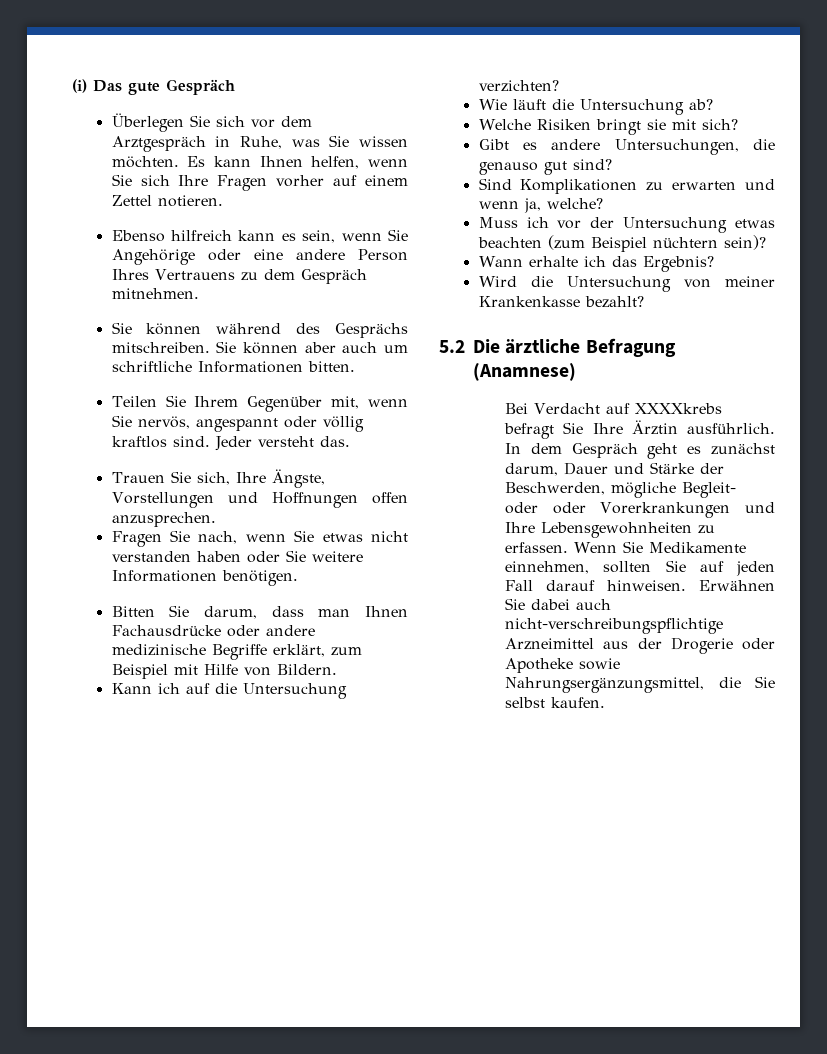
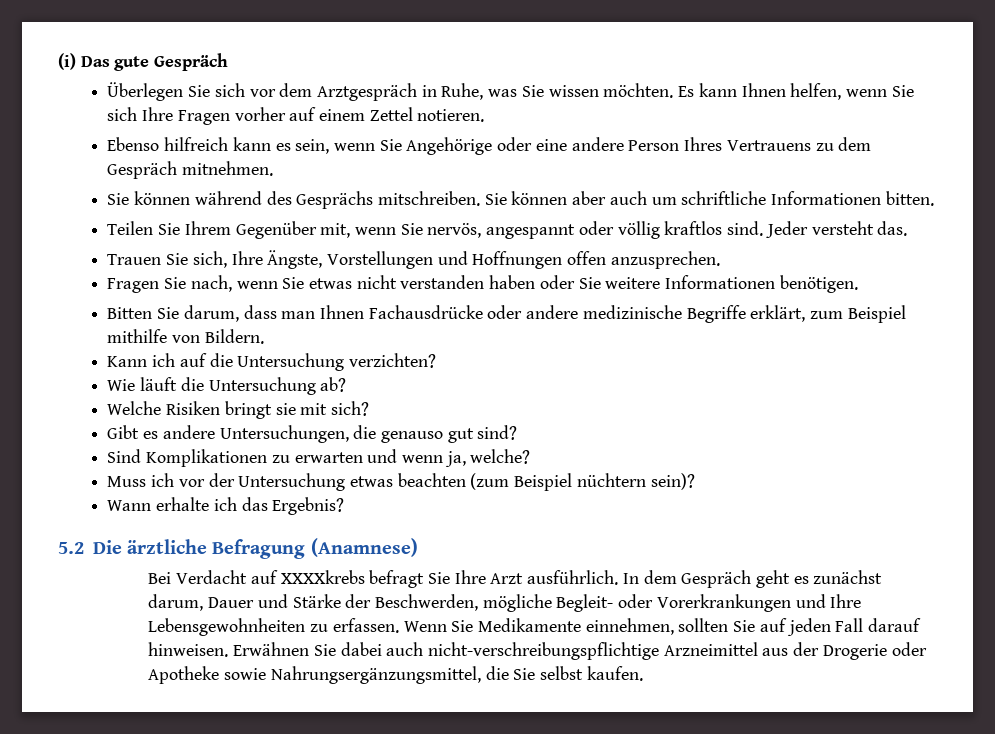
[173,664,238,675] mit Hilfe -> [107,329,168,343] mithilfe
[478,276,775,292] [478,296,644,308] // Wird die Untersuchung von meiner Krankenkasse bezahlt? -> (345, 506) none
[631,420,678,435] Ärztin -> [490,573,524,584] Arzt
[552,502,586,514] oder -> (654, 601) none

